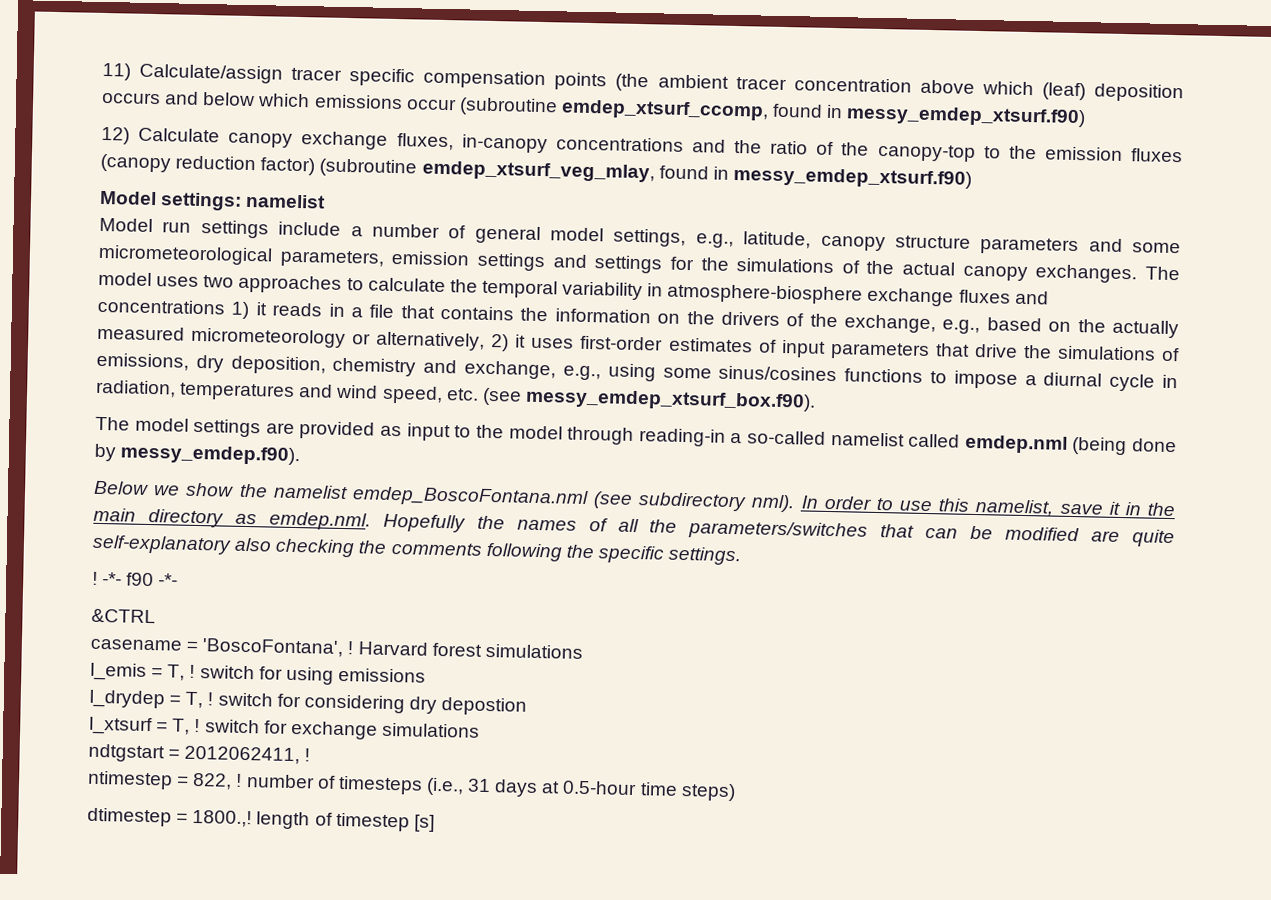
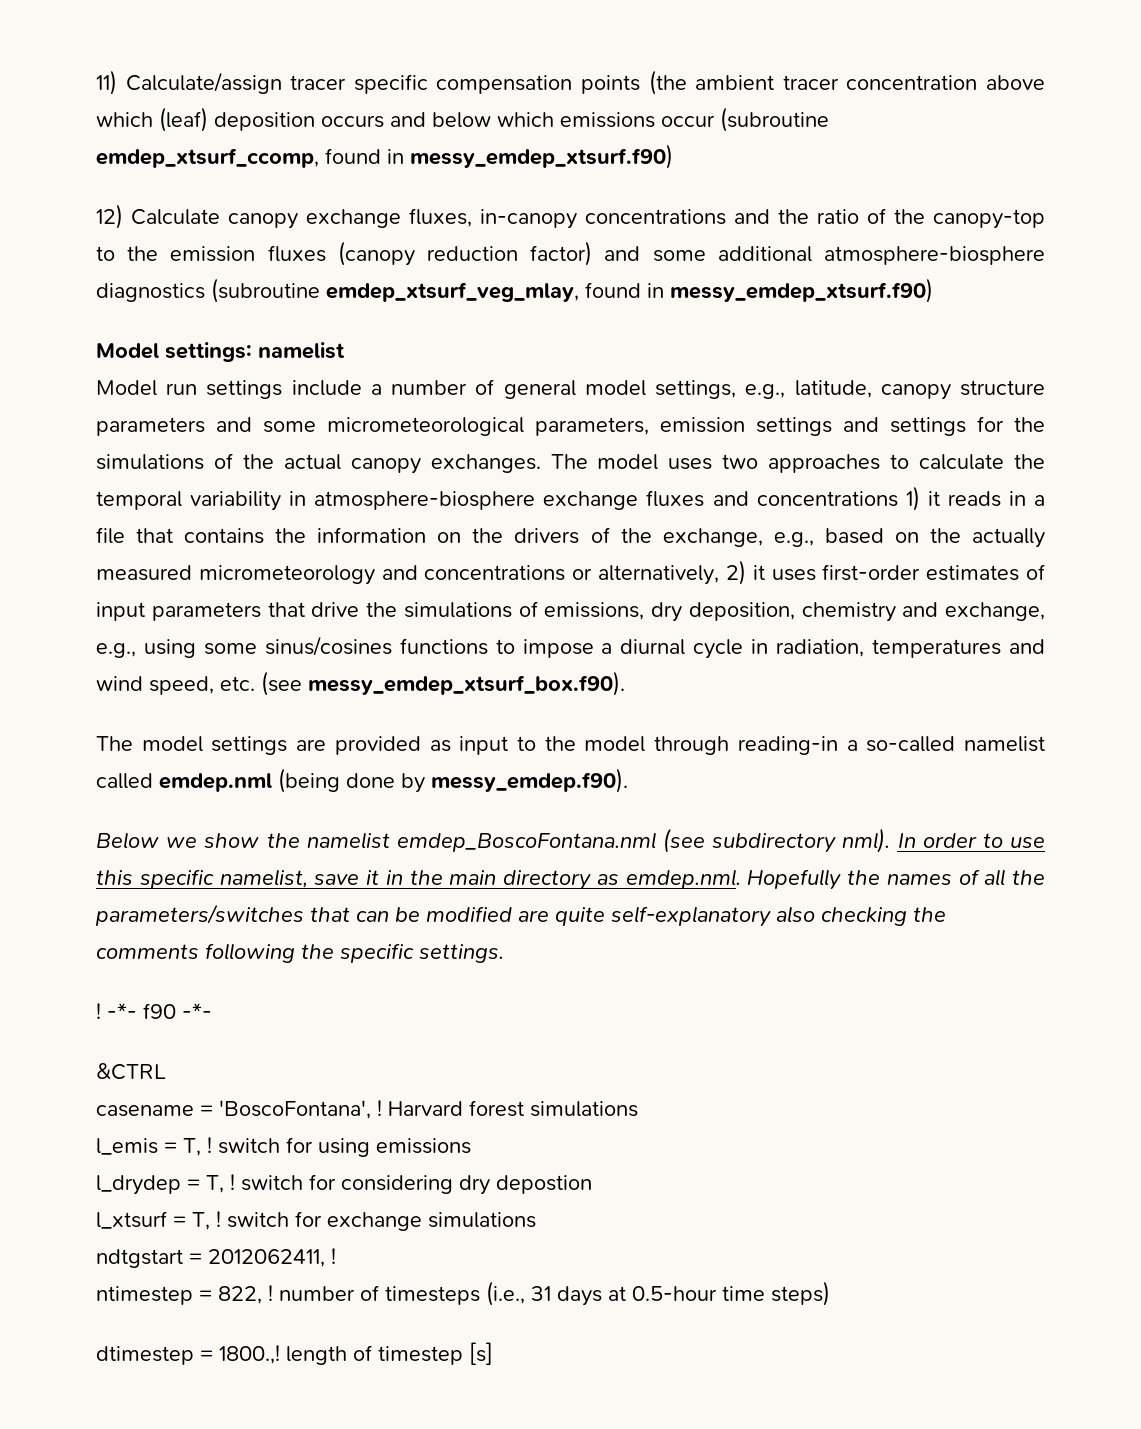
(316, 166) none -> [604,246,1045,265] [96,283,205,302] and some additional atmosphere-biosphere diagnostics
(347, 338) none -> [381,565,566,581] and concentrations
(971, 505) none -> [139,869,214,889] specific

